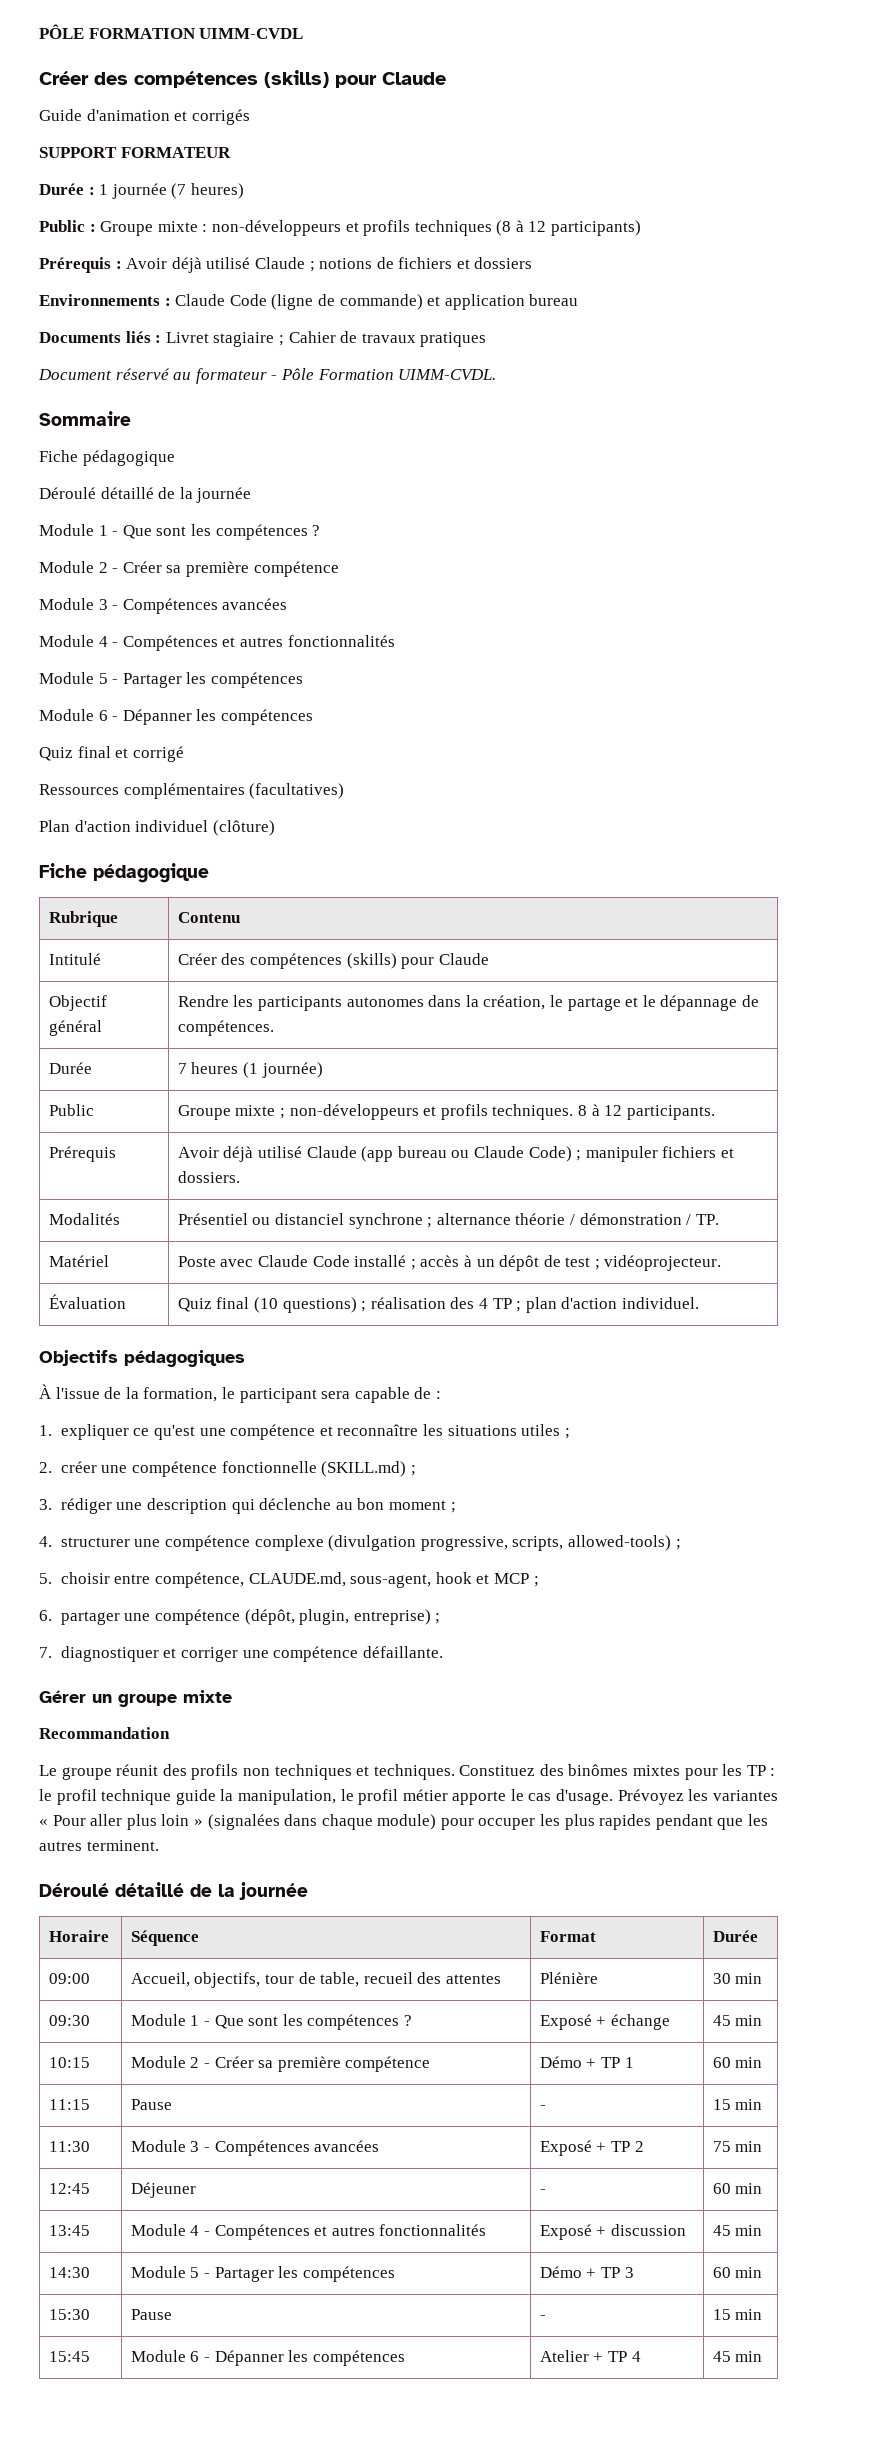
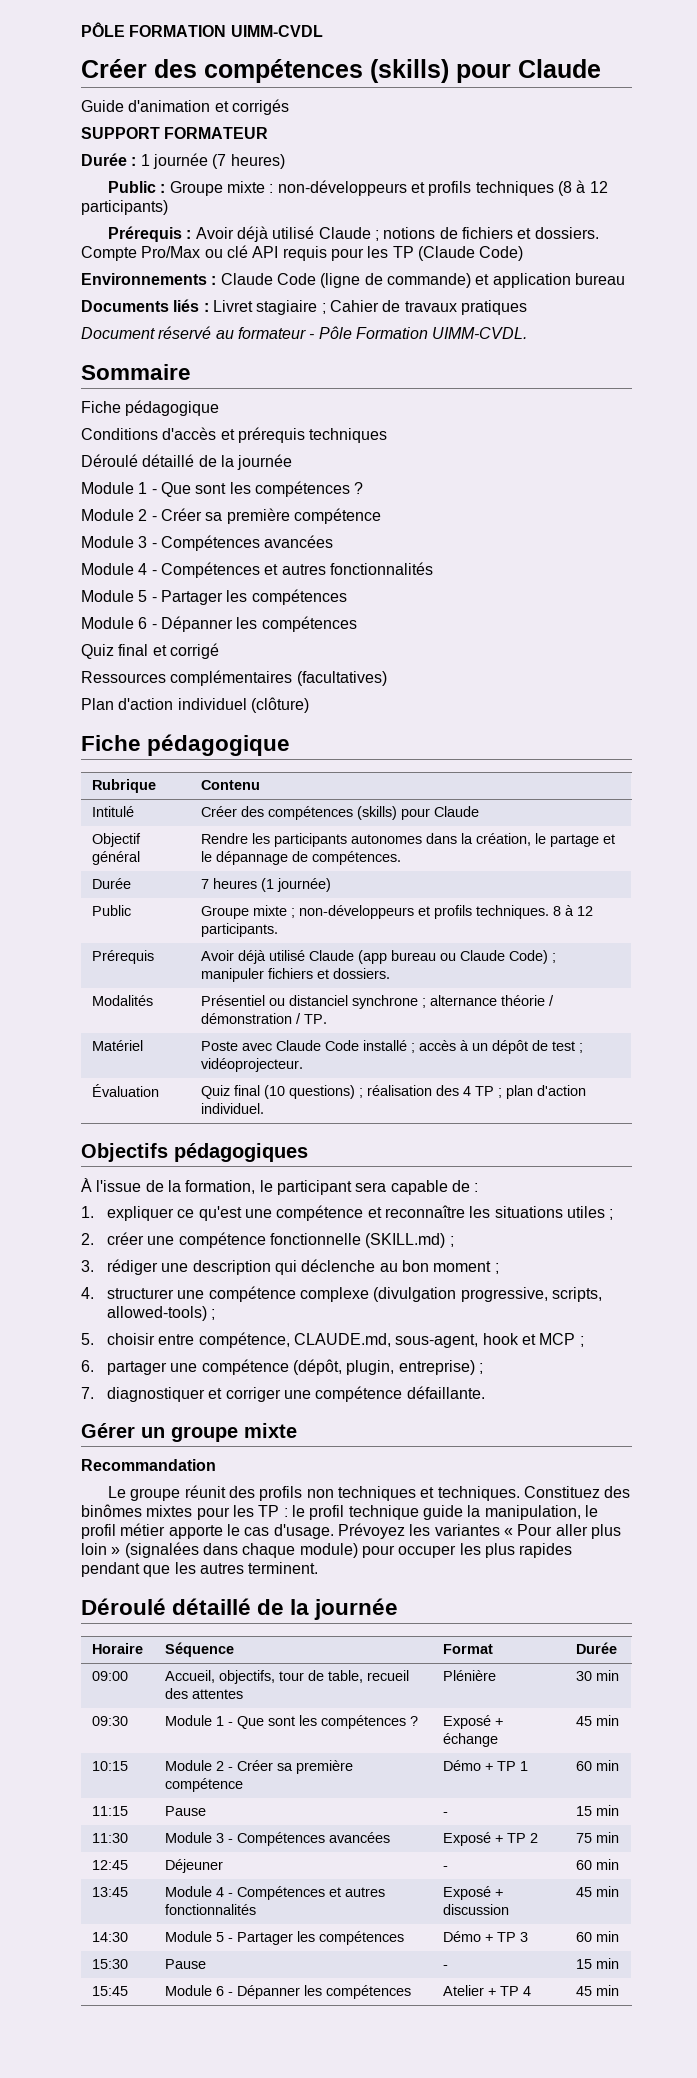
[474,257,533,269] dossiers -> [534,227,599,239] [81,245,524,261] dossiers. Compte Pro/Max ou clé API requis pour les TP (Claude Code)
(175, 458) none -> [81,427,388,443] // Conditions d'accès et prérequis techniques

